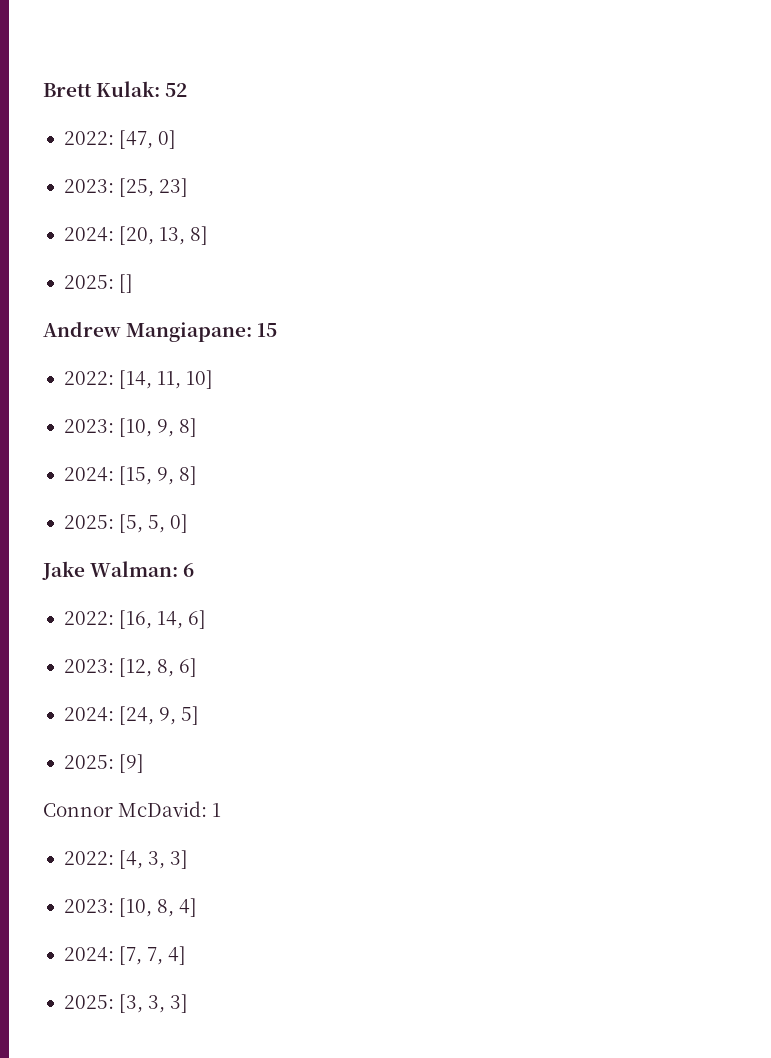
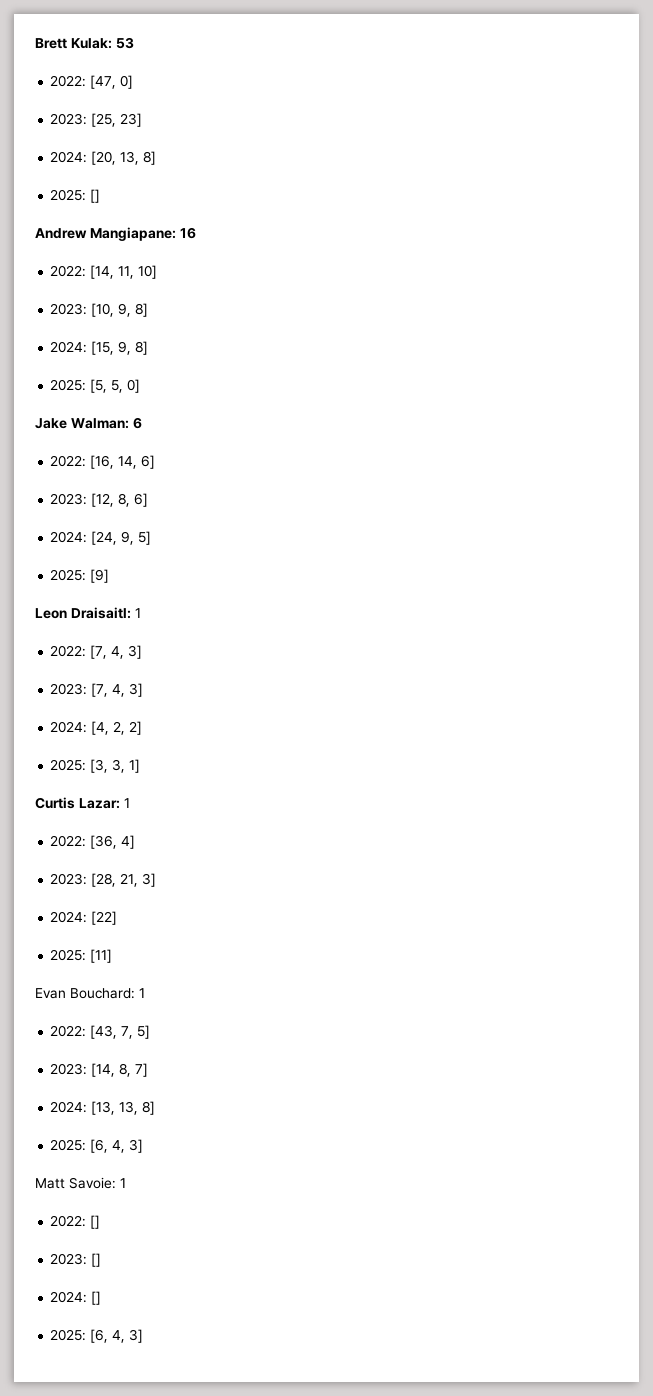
[165,83,188,97] 52 -> [116,37,134,49] 53
[257,323,278,337] 15 -> [180,227,196,239] 16
[43,801,222,817] [63,850,166,869] Connor McDavid: 1 // 2022: [4, 3, -> [35,607,141,619] [50,645,125,659] Leon Draisaitl: 1 // 2022: [7, 4,
[119,898,198,917] [63,946,187,965] [63,994,166,1013] [10, 8, 4] // 2024: [7, 7, 4] // 2025: [3, 3, -> [91,683,144,697] [50,721,143,735] [50,759,141,773] [35,797,130,809] [50,835,136,849] [50,873,157,887] [50,911,118,925] [50,949,113,963] [35,988,145,999] [50,1025,151,1039] [50,1063,149,1077] [50,1101,156,1115] [50,1139,144,1153] [35,1177,126,1189] [50,1215,101,1229] [50,1253,102,1267] [50,1291,102,1305] [50,1329,126,1343] [7, 4, 3] // 2024: [4, 2, 2] // 2025: [3, 3, 1] // Curtis Lazar: 1 // 2022: [36, 4] // 2023: [28, 21, 3] // 2024: [22] // 2025: [11] // Evan Bouchard: 1 // 2022: [43, 7, 5] // 2023: [14, 8, 7] // 2024: [13, 13, 8] // 2025: [6, 4, 3] // Matt Savoie: 1 // 2022: [] // 2023: [] // 2024: [] // 2025: [6, 4,

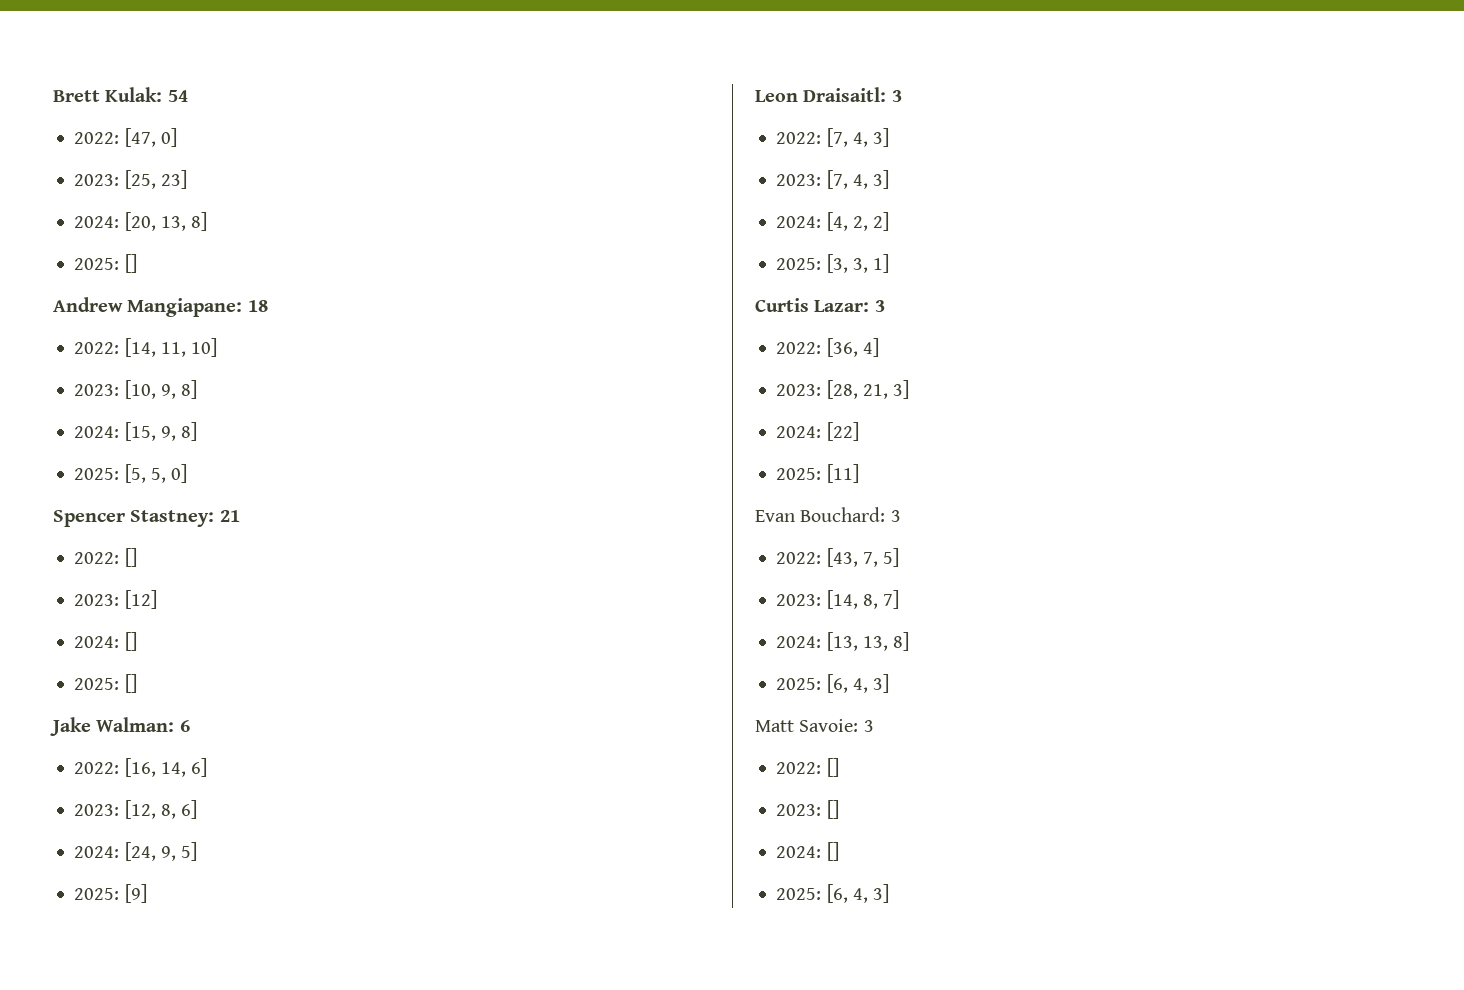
[116,37,134,49] 53 -> [167,90,188,102] 54
[180,227,196,239] 16 -> [247,300,268,312] 18
(141, 386) none -> [53,510,240,527] [74,548,137,567] [74,590,157,609] [74,632,137,651] [74,674,137,693] // Spencer Stastney: 21 // 2022: [] // 2023: [12] // 2024: [] // 2025: []
[135,608,141,618] 1 -> [891,90,902,102] 3
[124,798,130,808] 1 -> [874,300,885,312] 3
[139,988,145,998] 1 -> [890,510,901,522] 3
[120,1178,126,1188] 1 -> [863,720,874,732] 3

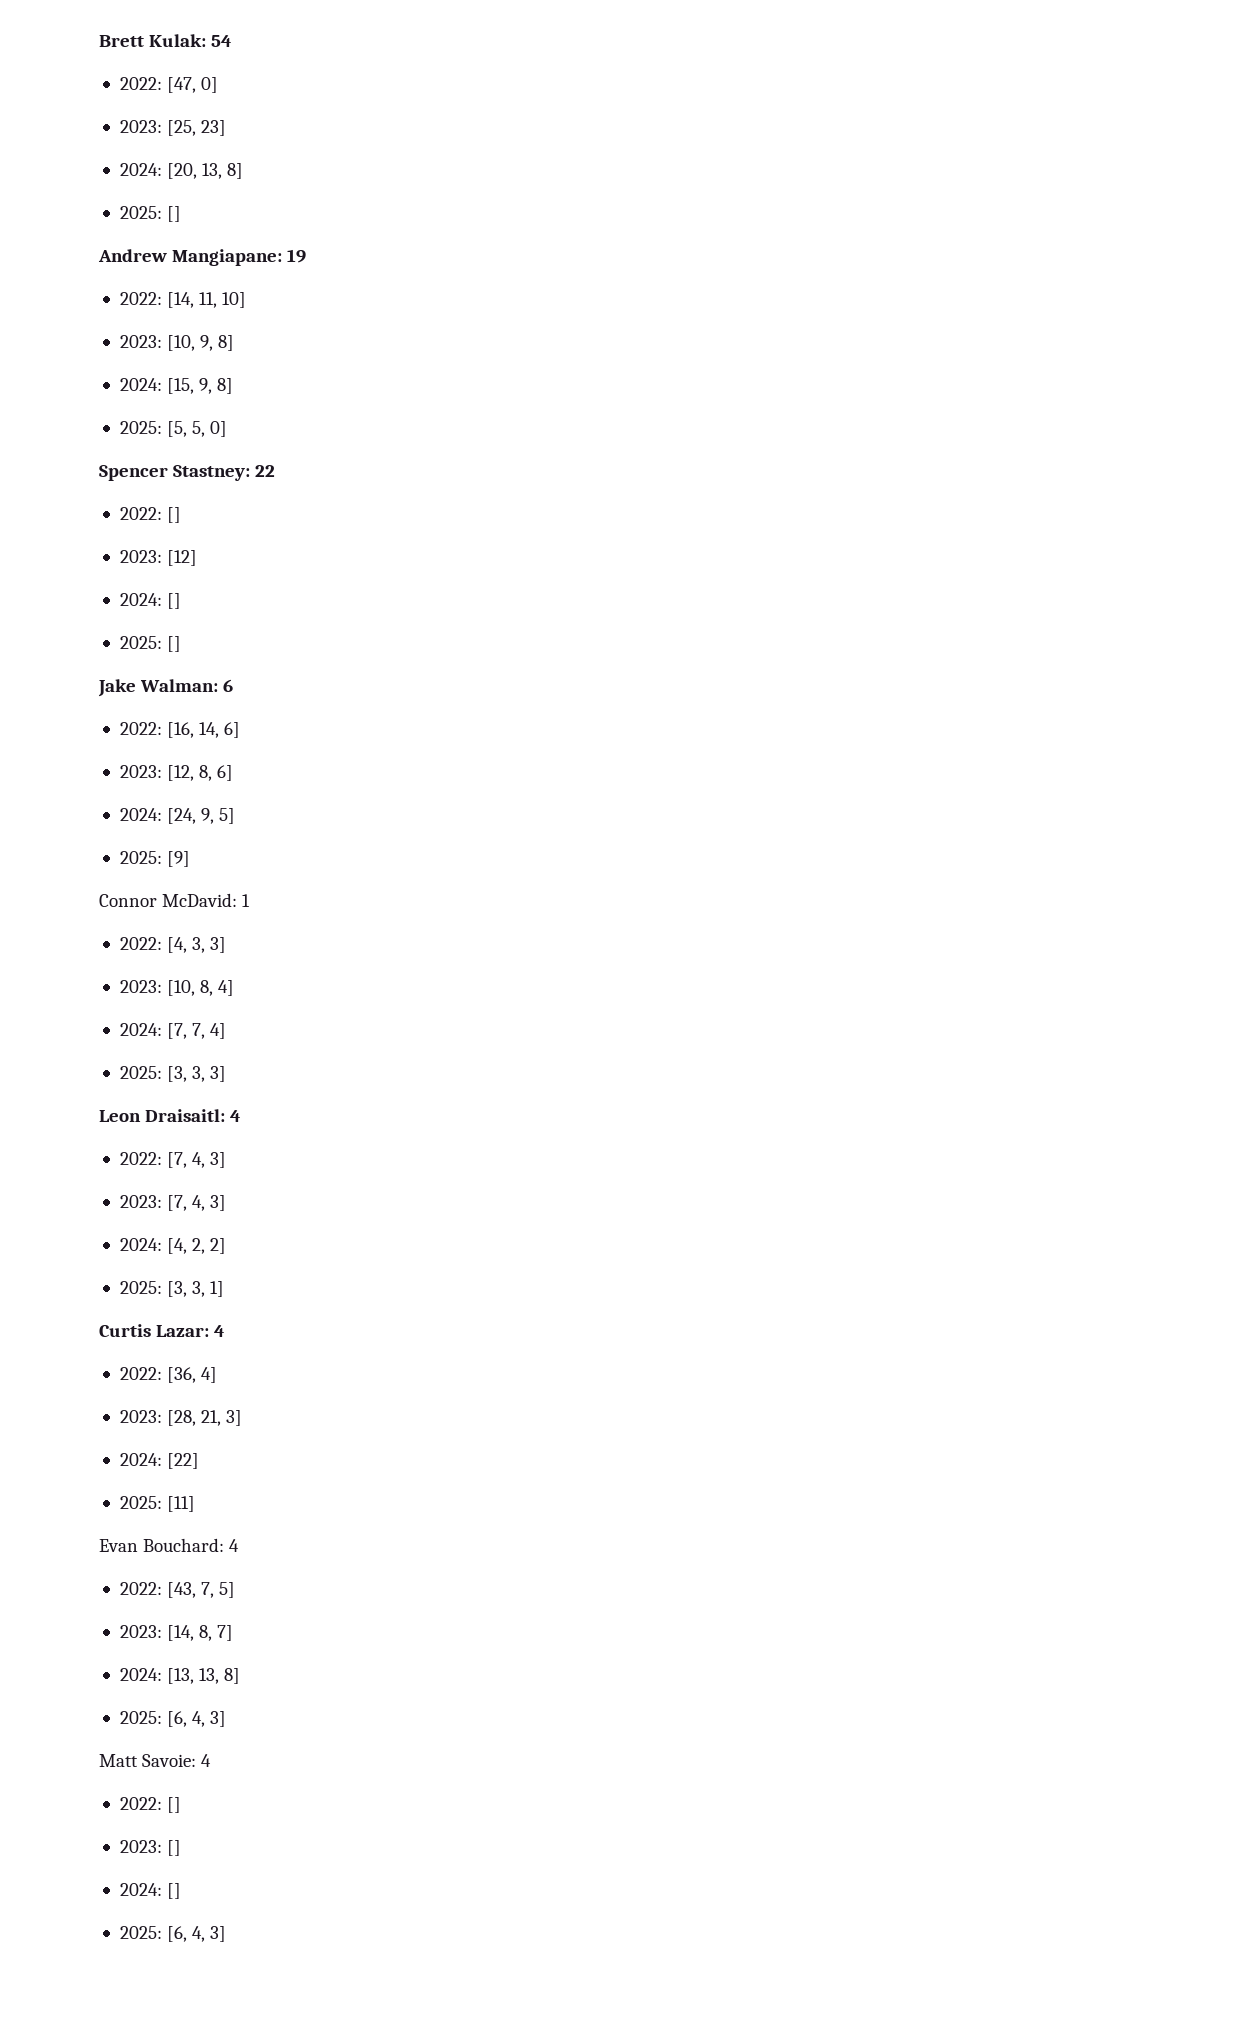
[247,300,268,312] 18 -> [287,249,307,263] 19
[219,510,240,522] 21 -> [255,465,276,477] 22
(147, 893) none -> [99,893,251,907] [119,937,227,953] [119,980,235,996] [119,1023,227,1039] [119,1066,227,1082] // Connor McDavid: 1 // 2022: [4, 3, 3] // 2023: [10, 8, 4] // 2024: [7, 7, 4] // 2025: [3, 3, 3]
[891,90,902,102] 3 -> [230,1110,242,1122] 4
[874,300,885,312] 3 -> [214,1325,226,1337] 4
[890,510,901,522] 3 -> [229,1539,240,1552] 4
[863,720,874,732] 3 -> [201,1754,212,1767] 4

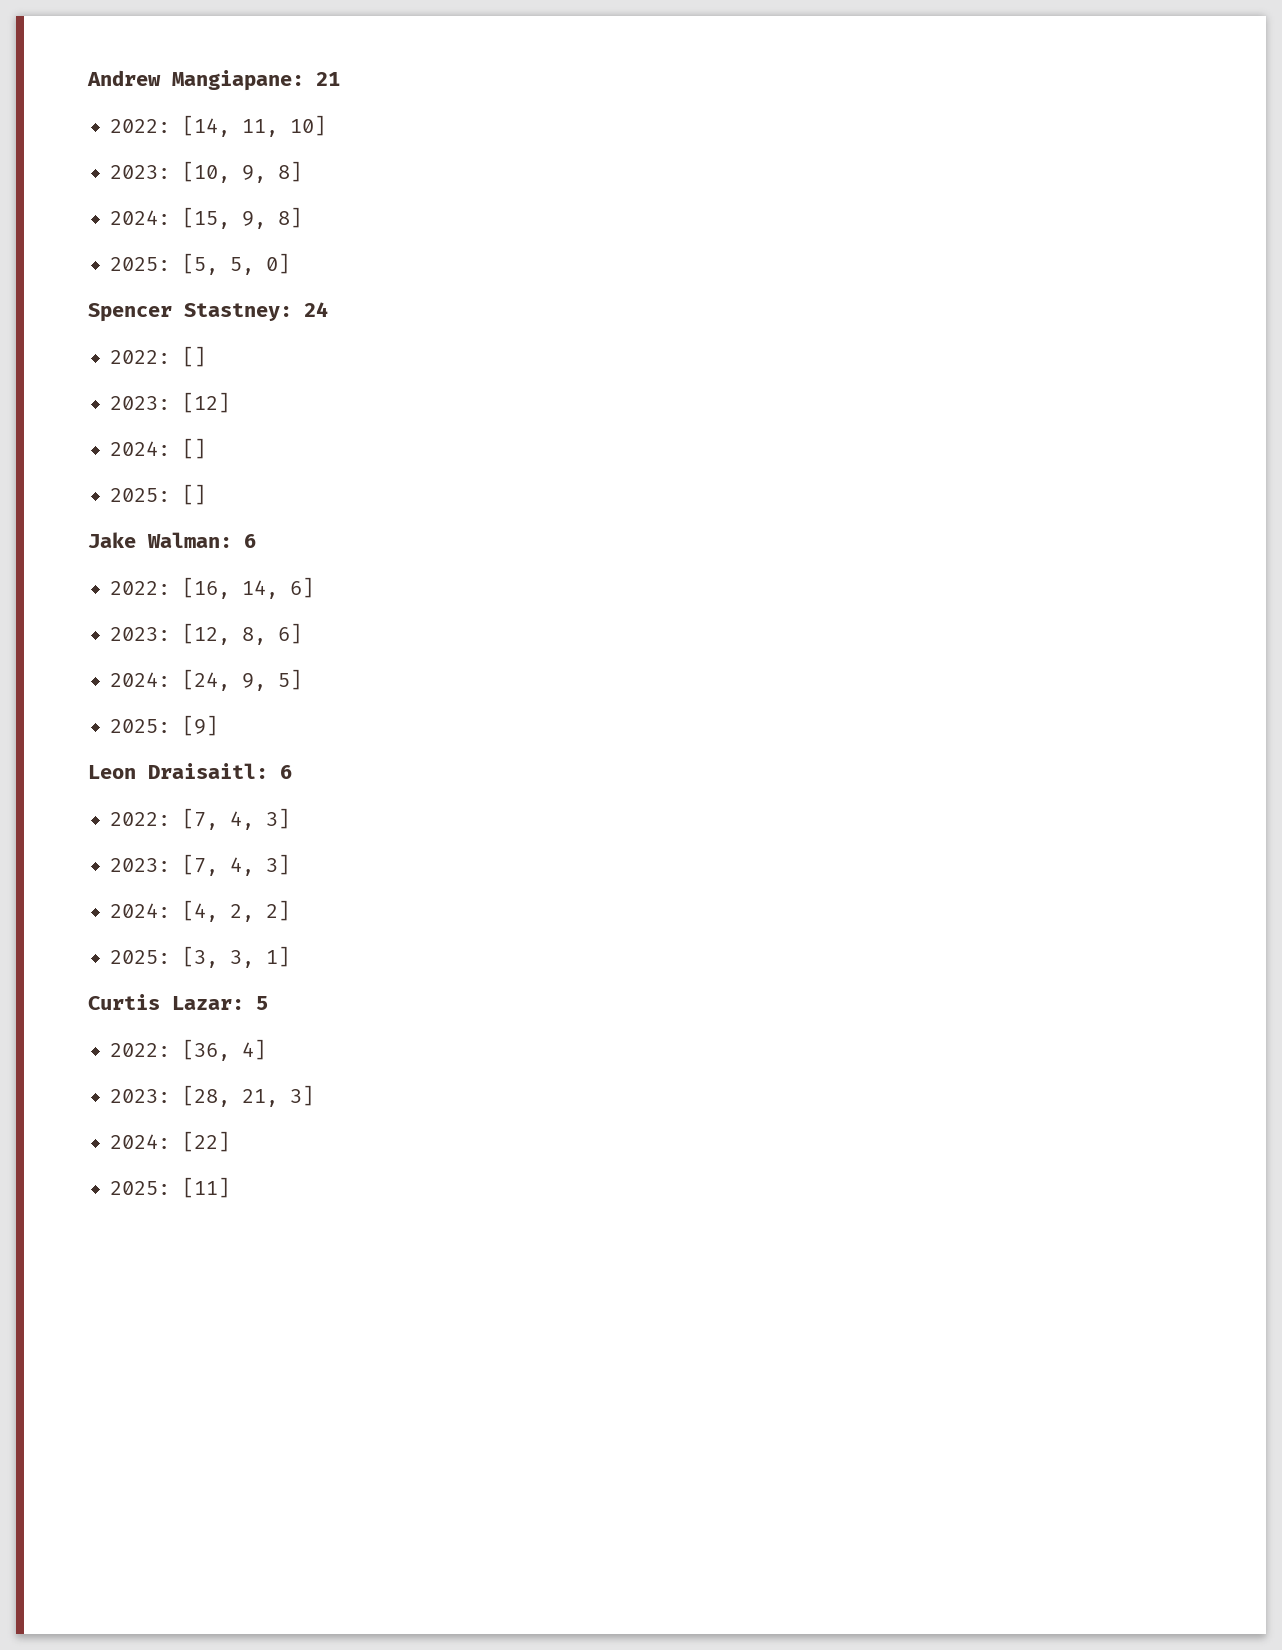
[99,34,233,47] [119,77,219,93] [119,120,227,136] [119,163,244,179] [119,206,182,222] Brett Kulak: 54 // 2022: [47, 0] // 2023: [25, 23] // 2024: [20, 13, 8] // 2025: [] // -> (87, 78) none
[287,249,307,263] 19 -> [316,72,340,86] 21
[255,465,276,477] 22 -> [304,302,328,317] 24
[99,893,251,907] [119,937,227,953] [119,980,235,996] [119,1023,227,1039] [119,1066,227,1082] // Connor McDavid: 1 // 2022: [4, 3, 3] // 2023: [10, 8, 4] // 2024: [7, 7, 4] // 2025: [3, 3, 3] -> (218, 725) none
[230,1110,242,1122] 4 -> [280,765,292,779] 6
[214,1325,226,1337] 4 -> [256,996,268,1010] 5
[99,1538,240,1552] [119,1582,236,1598] [119,1625,234,1641] [119,1668,241,1684] [119,1711,227,1727] [99,1754,212,1767] [119,1797,182,1813] [119,1840,182,1856] [119,1883,182,1899] [119,1926,227,1942] // Evan Bouchard: 4 // 2022: [43, 7, 5] // 2023: [14, 8, 7] // 2024: [13, 13, 8] // 2025: [6, 4, 3] // Matt Savoie: 4 // 2022: [] // 2023: [] // 2024: [] // 2025: [6, 4, 3] -> (230, 1187) none

